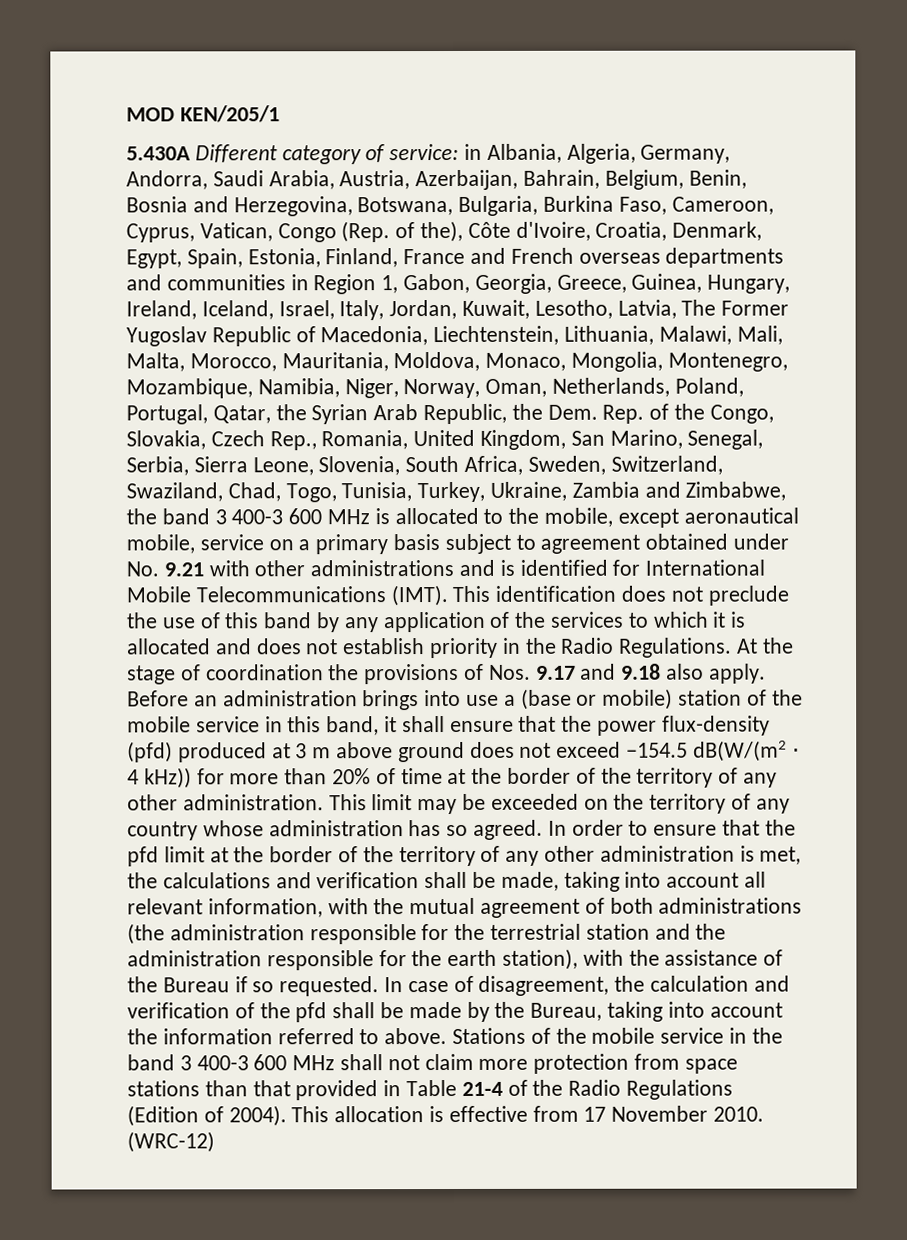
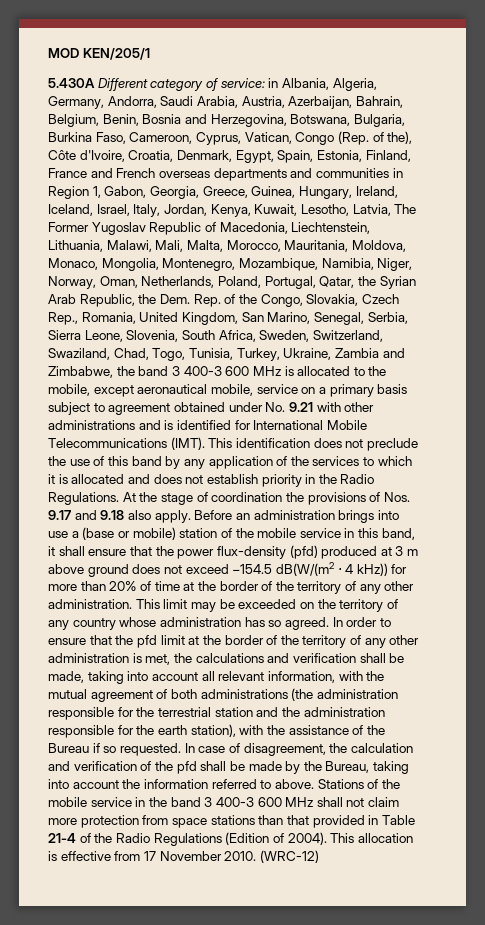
(458, 309) none -> [210,204,251,217] Kenya,

